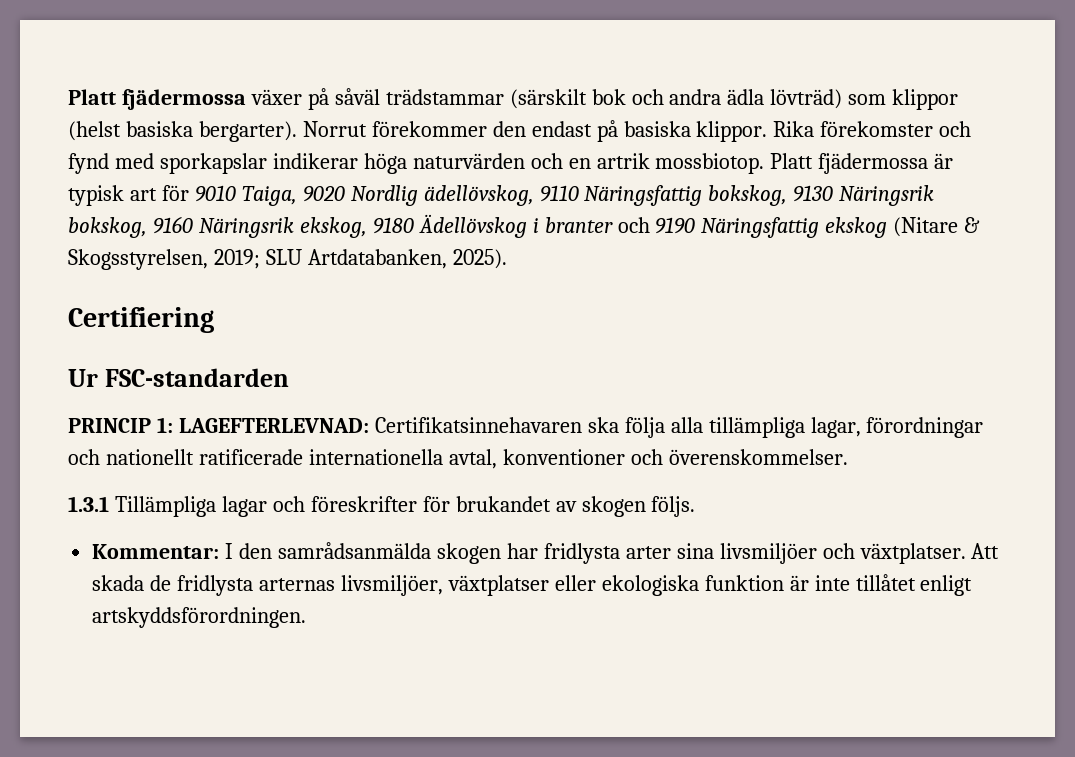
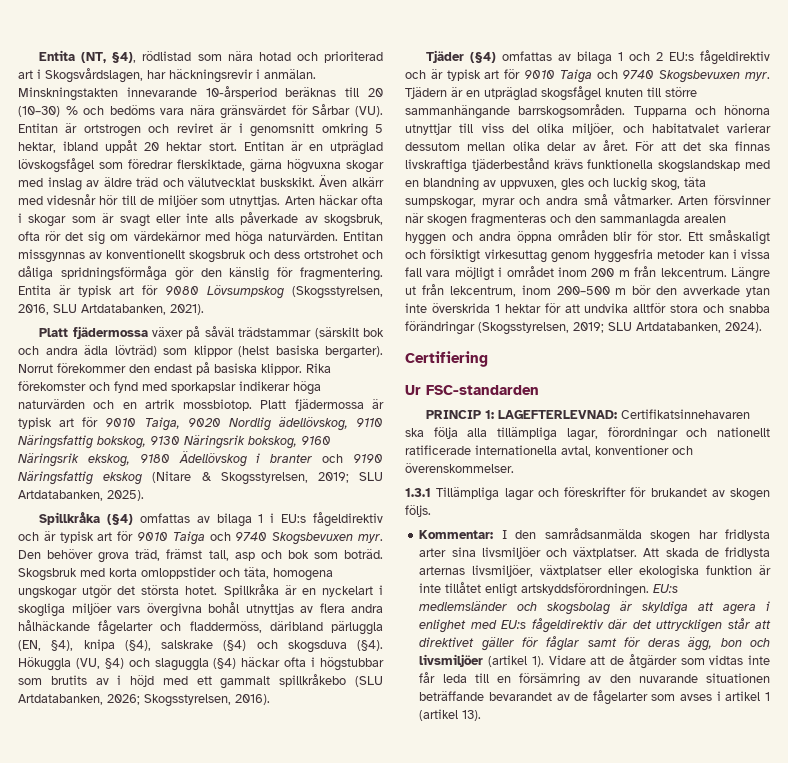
(68, 97) none -> [39,50,383,63] [18,68,316,83] [18,86,384,101] [18,104,383,119] [18,123,384,137] [18,140,383,155] [18,158,384,173] [18,175,384,191] [18,194,383,207] [18,212,383,227] [18,231,383,245] [18,249,383,263] [18,266,383,281] [18,285,383,299] [18,304,204,315] Entita (NT, §4), rödlistad som nära hotad och prioriterad art i Skogsvårdslagen, har häckningsrevir i anmälan. Minskningstakten innevarande 10-årsperiod beräknas till 20 (10–30) % och bedöms vara nära gränsvärdet för Sårbar (VU). Entitan är ortstrogen och reviret är i genomsnitt omkring 5 hektar, ibland uppåt 20 hektar stort. Entitan är en utpräglad lövskogsfågel som föredrar flerskiktade, gärna högvuxna skogar med inslag av äldre träd och välutvecklat buskskikt. Även alkärr med videsnår hör till de miljöer som utnyttjas. Arten häckar ofta i skogar som är svagt eller inte alls påverkade av skogsbruk, ofta rör det sig om värdekärnor med höga naturvärden. Entitan missgynnas av konventionellt skogsbruk och dess ortstrohet och dåliga spridningsförmåga gör den känslig för fragmentering. Entita är typisk art för 9080 Lövsumpskog (Skogsstyrelsen, 2016, SLU Artdatabanken, 2021). //
(507, 259) none -> [39,512,383,527] [18,531,384,545] [18,549,383,563] [18,567,333,581] [18,584,383,599] [18,602,383,617] [18,620,383,635] [18,639,383,653] [18,657,385,671] [18,674,383,689] [18,694,270,707] [426,50,770,65] [405,69,770,83] [405,86,697,101] [405,104,770,119] [405,123,771,135] [405,140,770,151] [405,158,770,173] [405,177,706,191] [405,194,771,209] [405,213,726,227] [405,230,770,245] [405,249,770,263] [405,266,770,281] [405,284,770,297] [405,303,770,313] [405,321,762,335] // Spillkråka (§4) omfattas av bilaga 1 i EU:s fågeldirektiv och är typisk art för 9010 Taiga och 9740 Skogsbevuxen myr. Den behöver grova träd, främst tall, asp och bok som boträd. Skogsbruk med korta omloppstider och täta, homogena ungskogar utgör det största hotet. Spillkråka är en nyckelart i skogliga miljöer vars övergivna bohål utnyttjas av flera andra hålhäckande fågelarter och fladdermöss, däribland pärluggla (EN, §4), knipa (§4), salskrake (§4) och skogsduva (§4). Hökuggla (VU, §4) och slaguggla (§4) häckar ofta i högstubbar som brutits av i höjd med ett gammalt spillkråkebo (SLU Artdatabanken, 2026; Skogsstyrelsen, 2016). // Tjäder (§4) omfattas av bilaga 1 och 2 EU:s fågeldirektiv och är typisk art för 9010 Taiga och 9740 Skogsbevuxen myr. Tjädern är en utpräglad skogsfågel knuten till större sammanhängande barrskogsområden. Tupparna och hönorna utnyttjar till viss del olika miljöer, och habitatvalet varierar dessutom mellan olika delar av året. För att det ska finnas livskraftiga tjäderbestånd krävs funktionella skogslandskap med en blandning av uppvuxen, gles och luckig skog, täta sumpskogar, myrar och andra små våtmarker. Arten försvinner när skogen fragmenteras och den sammanlagda arealen hyggen och andra öppna områden blir för stor. Ett småskaligt och försiktigt virkesuttag genom hyggesfria metoder kan i vissa fall vara möjligt i området inom 200 m från lekcentrum. Längre ut från lekcentrum, inom 200–500 m bör den avverkade ytan inte överskrida 1 hektar för att undvika alltför stora och snabba förändringar (Skogsstyrelsen, 2019; SLU Artdatabanken, 2024).
(307, 617) none -> [653,584,679,593] [419,601,770,615] [419,618,771,633] [419,636,770,651] [419,654,770,669] [419,672,770,687] [419,690,770,705] [419,709,482,721] EU:s medlemsländer och skogsbolag är skyldiga att agera i enlighet med EU:s fågeldirektiv där det uttryckligen står att direktivet gäller för fåglar samt för deras ägg, bon och livsmiljöer (artikel 1). Vidare att de åtgärder som vidtas inte får leda till en försämring av den nuvarande situationen beträffande bevarandet av de fågelarter som avses i artikel 1 (artikel 13).

